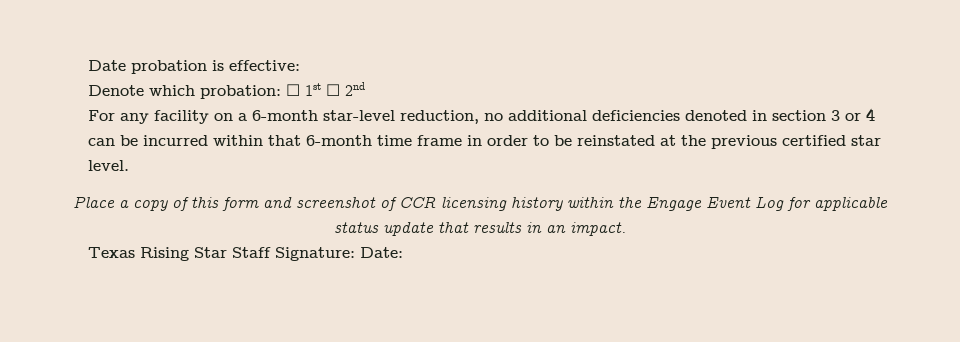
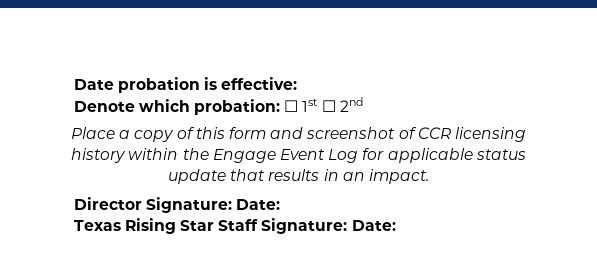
[87,108,875,124] [87,135,881,149] [87,160,129,171] // For any facility on a 6-month star-level reduction, no additional deficiencies denoted in section 3 or 4 can be incurred within that 6-month time frame in order to be reinstated at the previous certified star level. -> (363, 104) none
(626, 229) none -> [73,197,281,213] // Director Signature: Date:

